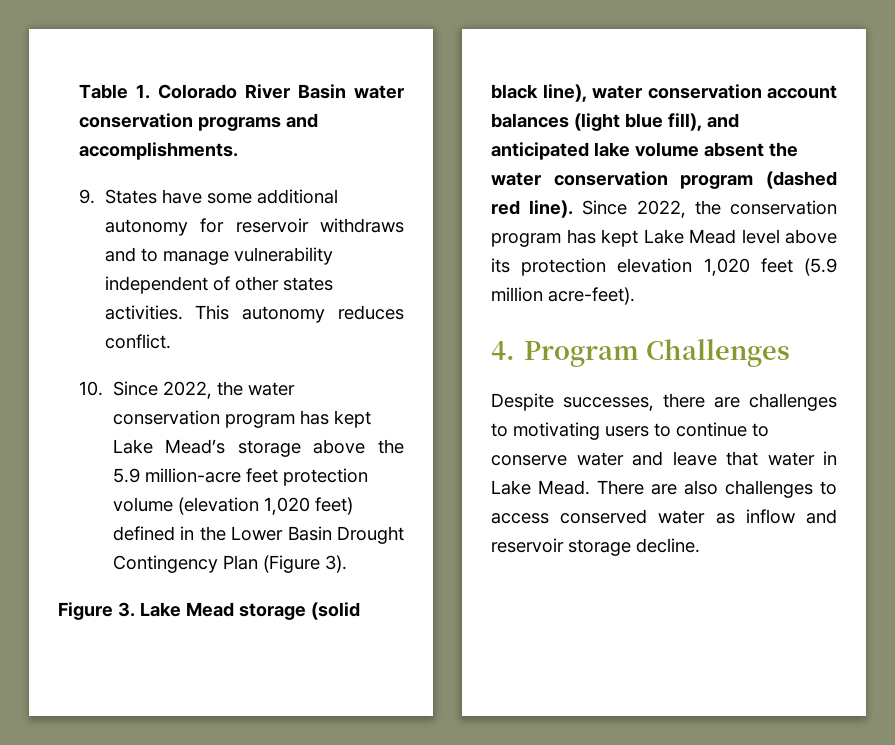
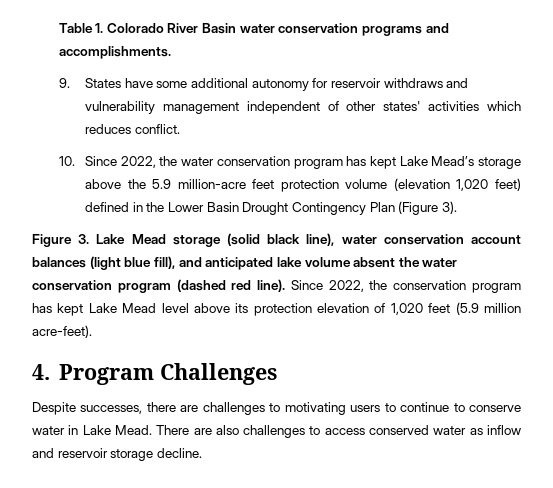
[140,247,333,265] [104,276,333,294] [104,305,326,323] to manage vulnerability independent of other states activities. This autonomy -> [85,101,522,114] vulnerability management independent of other states' activities which
(693, 265) none -> [374,303,386,313] of
[632,451,815,466] and leave that water -> (65, 430) none

